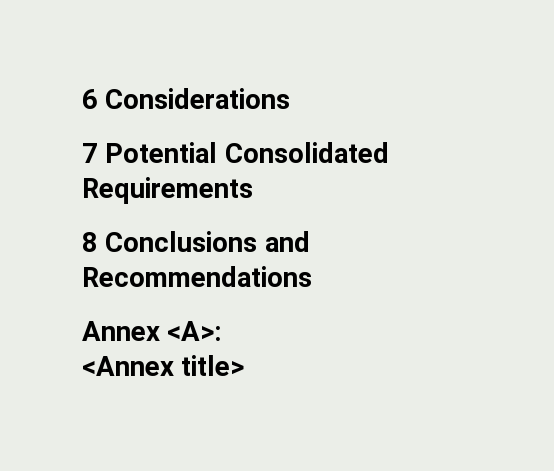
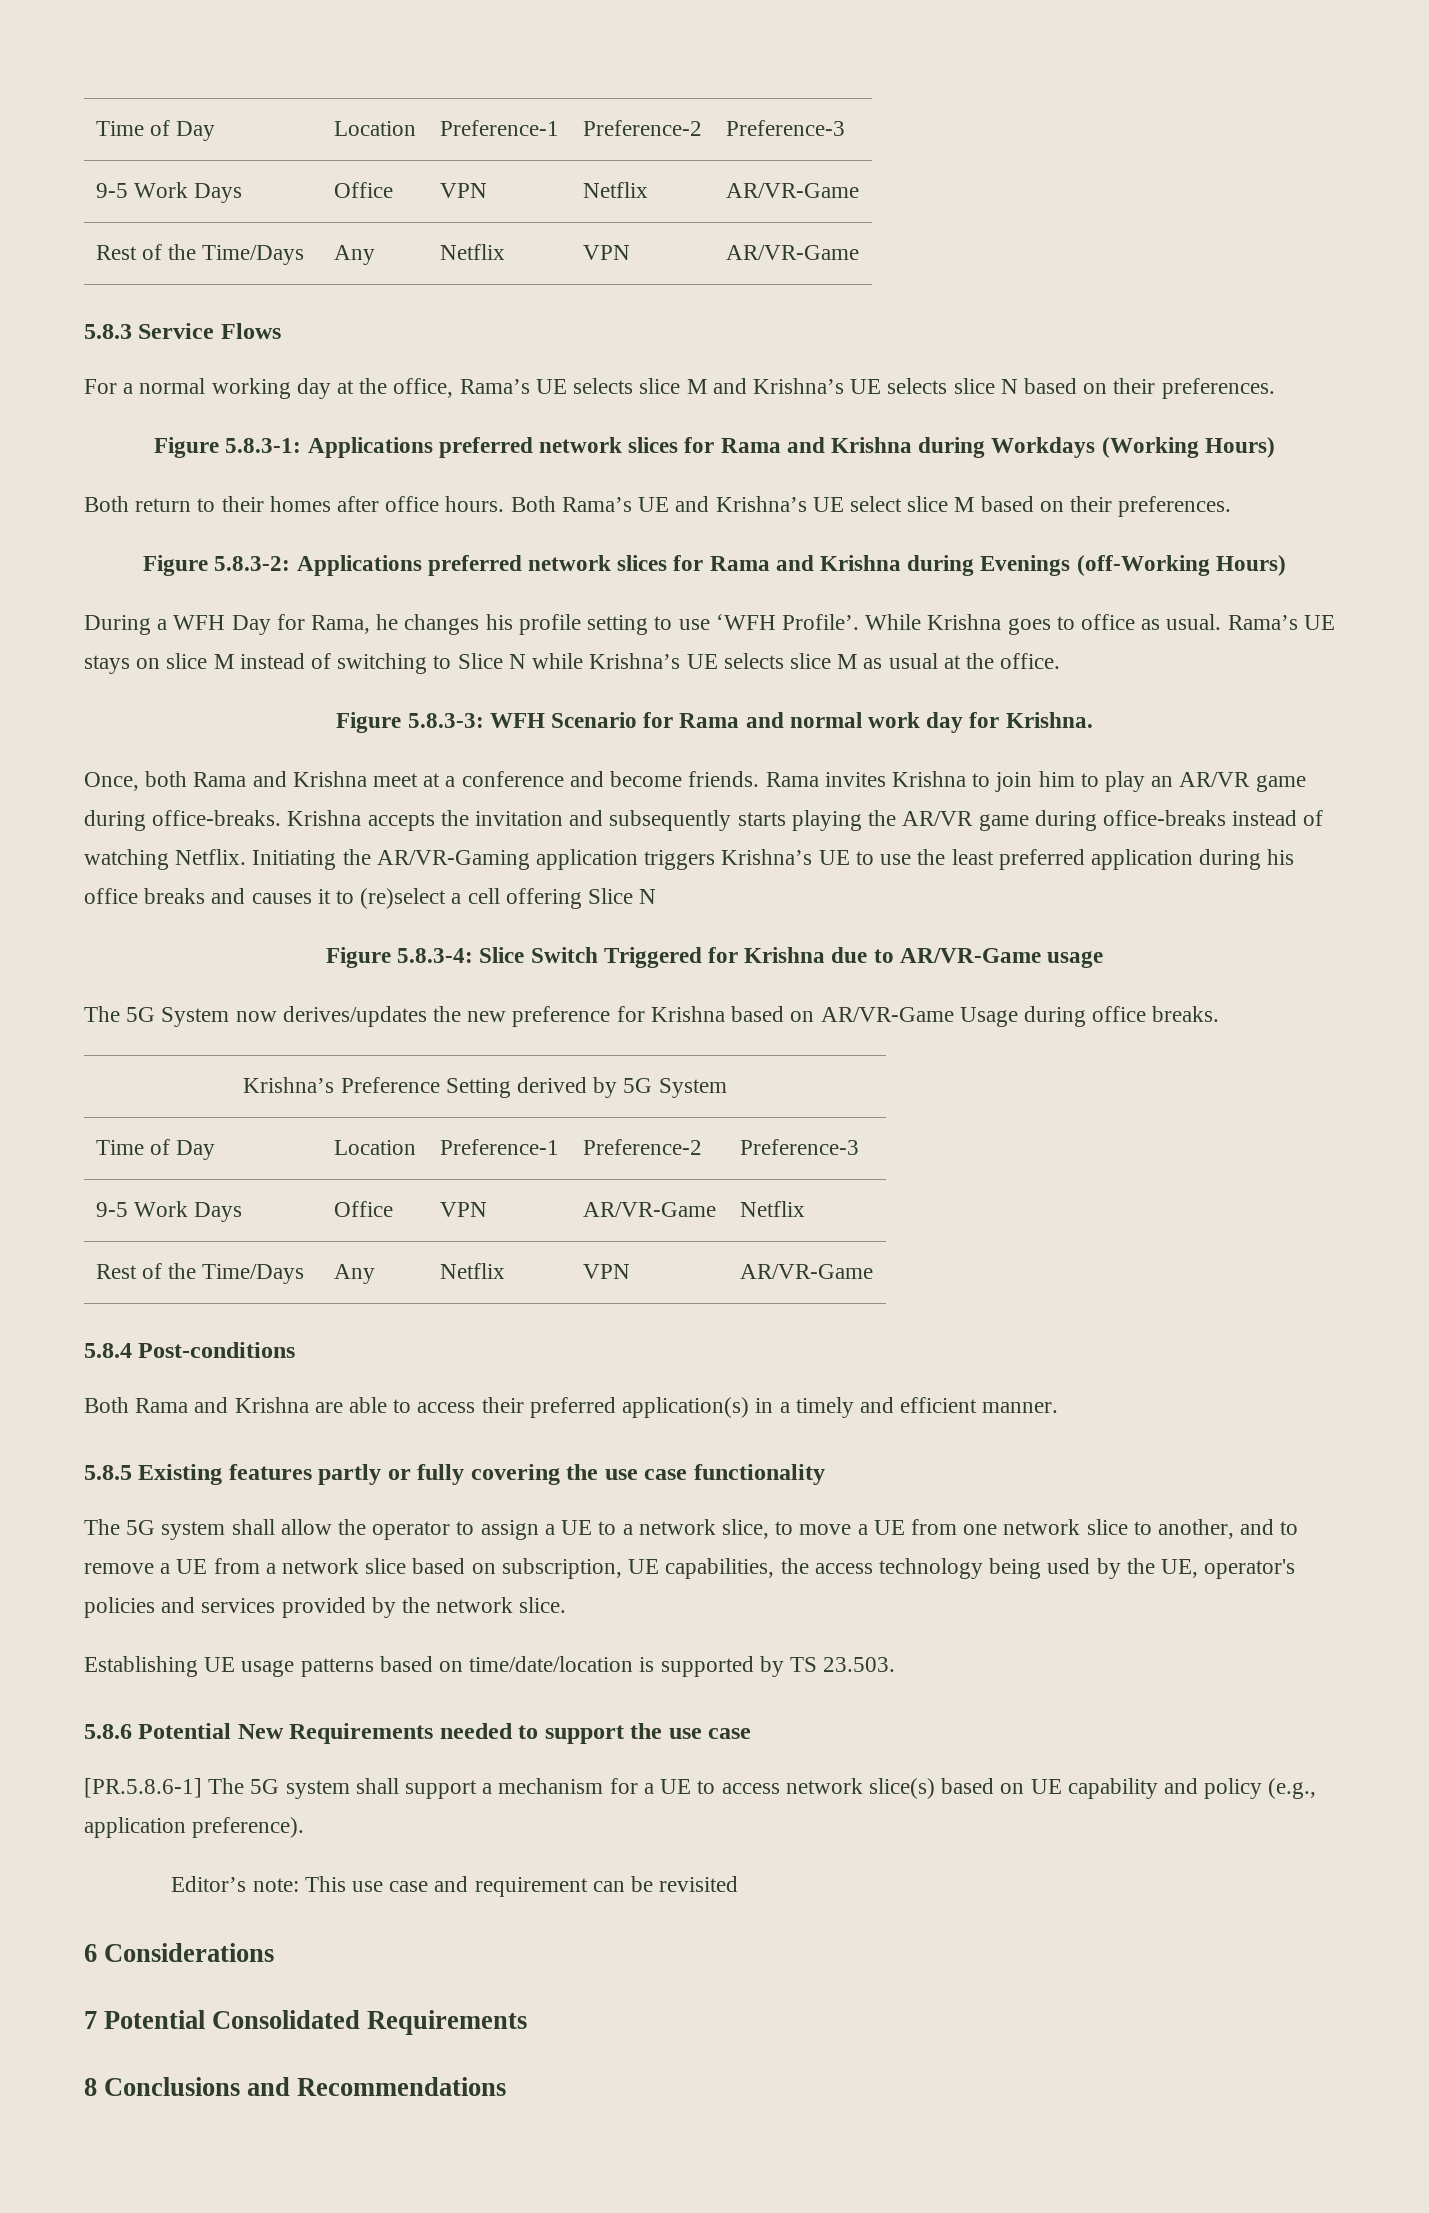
(82, 99) none -> [95,120,215,141] [333,121,416,136] [439,120,559,136] [582,120,702,136] [725,120,845,136] [95,182,242,203] [333,182,393,198] [439,183,487,198] [582,182,648,198] [725,183,859,198] [95,244,305,265] [333,245,375,265] [439,244,505,260] [582,245,630,260] [725,245,859,260] [84,323,281,339] [84,378,1275,399] [154,437,1275,458] [84,496,1232,517] [143,555,1286,576] [84,614,1335,635] [84,653,1061,674] [336,712,1093,733] [84,771,1306,792] [84,810,1324,831] [84,849,1295,870] [84,888,657,909] [325,947,1104,968] [84,1006,1220,1027] [243,1077,727,1098] [95,1139,215,1160] [333,1140,416,1155] [439,1139,559,1155] [582,1139,702,1155] [739,1139,859,1155] [95,1201,242,1222] [333,1201,393,1217] [439,1202,487,1217] [582,1202,716,1217] [739,1201,805,1217] [95,1263,305,1284] [333,1264,375,1284] [439,1263,505,1279] [582,1264,630,1279] [739,1264,873,1279] [84,1342,296,1358] [84,1397,1059,1418] [84,1464,825,1485] [84,1519,1299,1540] [84,1558,1296,1579] [84,1597,567,1618] [84,1656,896,1677] [84,1723,752,1744] [84,1778,1317,1799] [84,1817,305,1838] [171,1876,739,1897] Time of Day | Location | Preference-1 | Preference-2 | Preference-3 // 9-5 Work Days | Office | VPN | Netflix | AR/VR-Game // Rest of the Time/Days | Any | Netflix | VPN | AR/VR-Game // 5.8.3 Service Flows // For a normal working day at the office, Rama’s UE selects slice M and Krishna’s UE selects slice N based on their preferences. // Figure 5.8.3-1: Applications preferred network slices for Rama and Krishna during Workdays (Working Hours) // Both return to their homes after office hours. Both Rama’s UE and Krishna’s UE select slice M based on their preferences. // Figure 5.8.3-2: Applications preferred network slices for Rama and Krishna during Evenings (off-Working Hours) // During a WFH Day for Rama, he changes his profile setting to use ‘WFH Profile’. While Krishna goes to office as usual. Rama’s UE stays on slice M instead of switching to Slice N while Krishna’s UE selects slice M as usual at the office. // Figure 5.8.3-3: WFH Scenario for Rama and normal work day for Krishna. // Once, both Rama and Krishna meet at a conference and become friends. Rama invites Krishna to join him to play an AR/VR game during office-breaks. Krishna accepts the invitation and subsequently starts playing the AR/VR game during office-breaks instead of watching Netflix. Initiating the AR/VR-Gaming application triggers Krishna’s UE to use the least preferred application during his office breaks and causes it to (re)select a cell offering Slice N // Figure 5.8.3-4: Slice Switch Triggered for Krishna due to AR/VR-Game usage // The 5G System now derives/updates the new preference for Krishna based on AR/VR-Game Usage during office breaks. // Krishna’s Preference Setting derived by 5G System // Time of Day | Location | Preference-1 | Preference-2 | Preference-3 // 9-5 Work Days | Office | VPN | AR/VR-Game | Netflix // Rest of the Time/Days | Any | Netflix | VPN | AR/VR-Game // 5.8.4 Post-conditions // Both Rama and Krishna are able to access their preferred application(s) in a timely and efficient manner. // 5.8.5 Existing features partly or fully covering the use case functionality // The 5G system shall allow the operator to assign a UE to a network slice, to move a UE from one network slice to another, and to remove a UE from a network slice based on subscription, UE capabilities, the access technology being used by the UE, operator's policies and services provided by the network slice. // Establishing UE usage patterns based on time/date/location is supported by TS 23.503. // 5.8.6 Potential New Requirements needed to support the use case // [PR.5.8.6-1] The 5G system shall support a mechanism for a UE to access network slice(s) based on UE capability and policy (e.g., application preference). // Editor’s note: This use case and requirement can be revisited //
[82,321,223,341] [82,355,245,376] // Annex <A>: // <Annex title> -> (507, 2086) none

